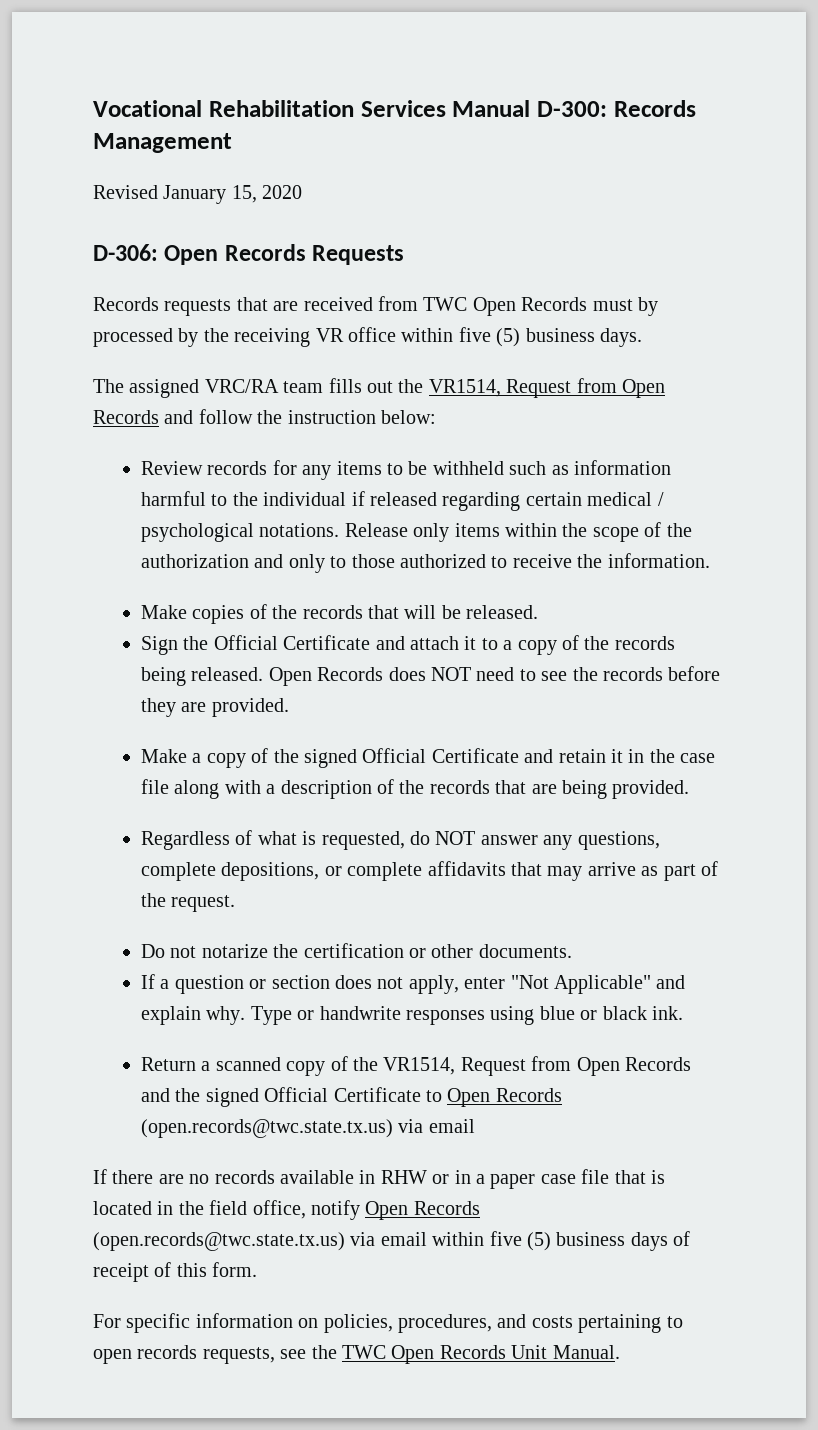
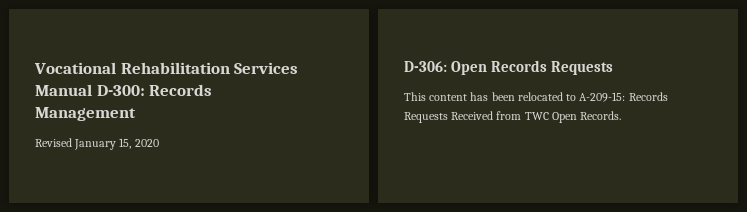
[93,296,658,316] [93,327,642,347] [93,378,665,398] [93,409,436,424] [141,460,672,480] [141,491,664,511] [141,522,692,542] [141,553,710,573] [141,604,539,624] [141,635,675,655] [141,666,721,686] [141,698,289,717] [141,748,716,768] [141,779,690,799] [141,830,660,850] [141,861,719,881] [141,893,236,912] [141,943,572,958] [141,974,686,994] [141,1006,684,1025] [141,1056,692,1076] [141,1087,562,1107] [141,1119,475,1138] [93,1169,665,1189] [93,1200,480,1220] [93,1231,691,1251] [93,1262,258,1282] [93,1313,683,1333] [93,1345,620,1364] Records requests that are received from TWC Open Records must by processed by the receiving VR office within five (5) business days. // The assigned VRC/RA team fills out the VR1514, Request from Open Records and follow the instruction below: // Review records for any items to be withheld such as information harmful to the individual if released regarding certain medical / psychological notations. Release only items within the scope of the authorization and only to those authorized to receive the information. // Make copies of the records that will be released. // Sign the Official Certificate and attach it to a copy of the records being released. Open Records does NOT need to see the records before they are provided. // Make a copy of the signed Official Certificate and retain it in the case file along with a description of the records that are being provided. // Regardless of what is requested, do NOT answer any questions, complete depositions, or complete affidavits that may arrive as part of the request. // Do not notarize the certification or other documents. // If a question or section does not apply, enter "Not Applicable" and explain why. Type or handwrite responses using blue or black ink. // Return a scanned copy of the VR1514, Request from Open Records and the signed Official Certificate to Open Records (open.records@twc.state.tx.us) via email // If there are no records available in RHW or in a paper case file that is located in the field office, notify Open Records (open.records@twc.state.tx.us) via email within five (5) business days of receipt of this form. // For specific information on policies, procedures, and costs pertaining to open records requests, see the TWC Open Records Unit Manual. -> [404,92,668,102] [404,111,622,123] This content has been relocated to A-209-15: Records Requests Received from TWC Open Records.

